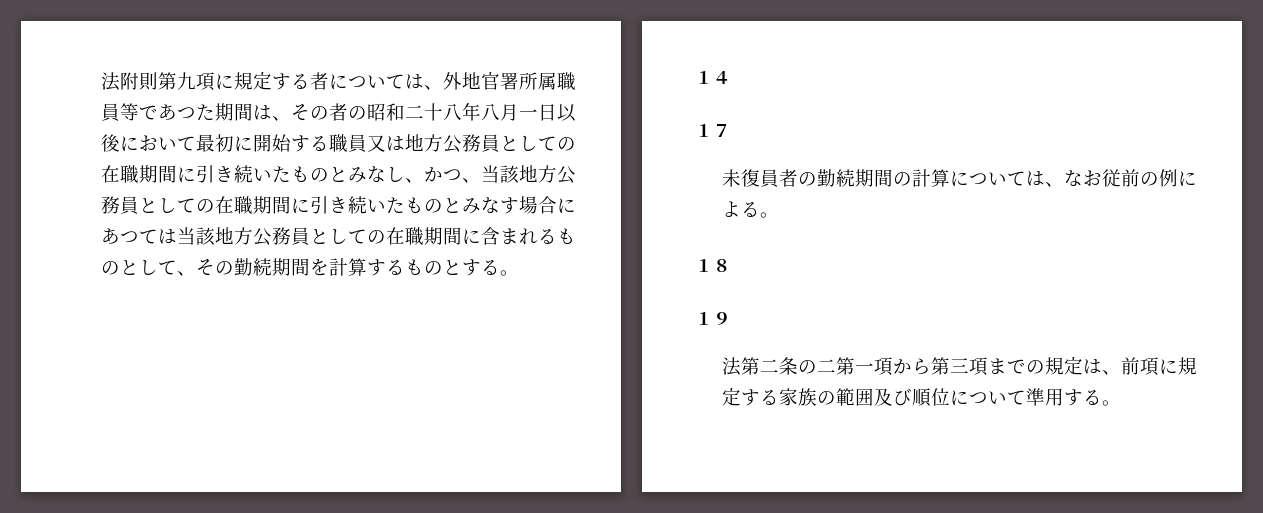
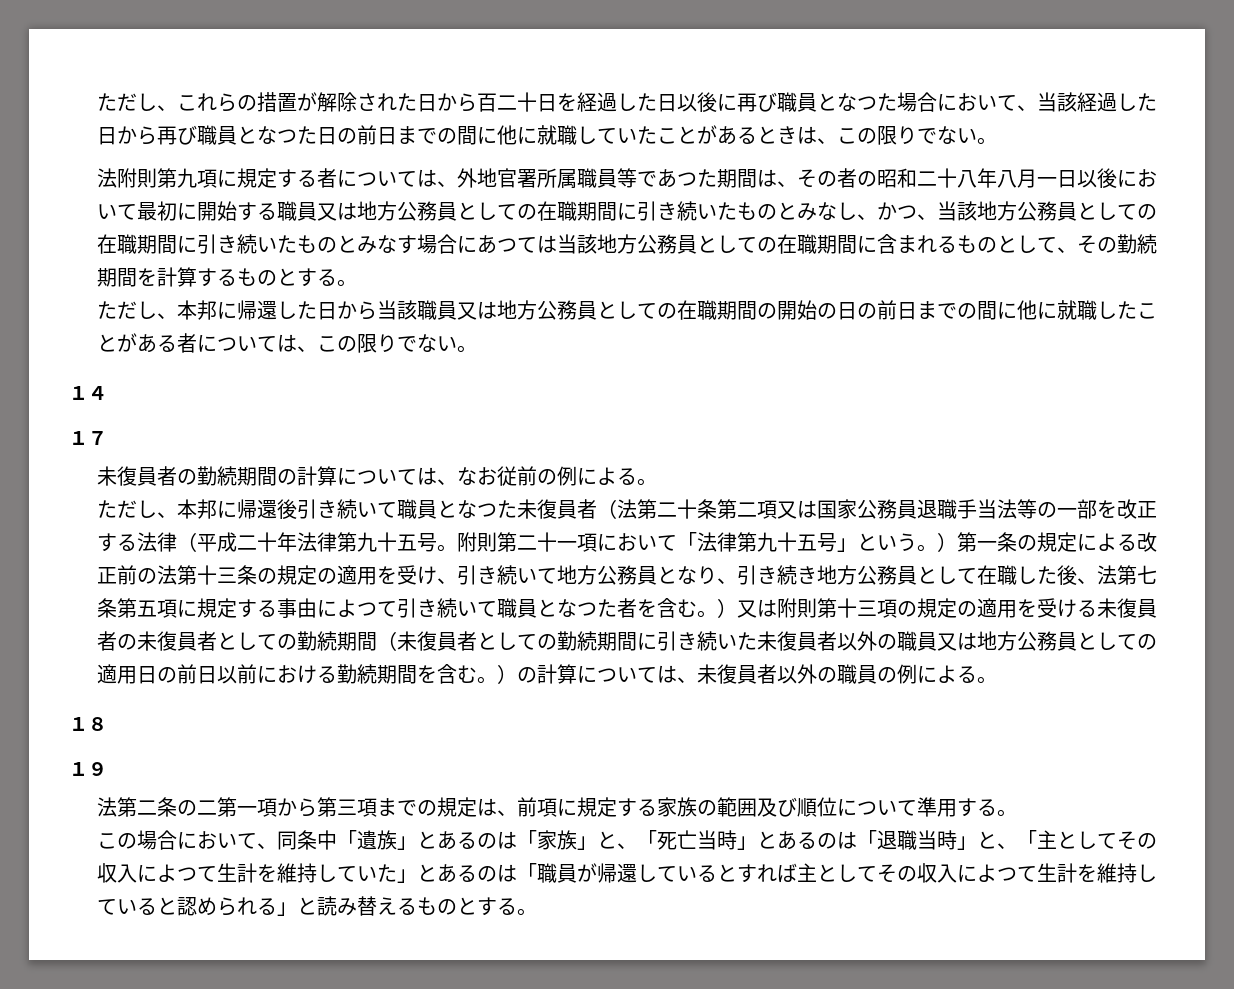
(100, 81) none -> [96,92,1157,112] [96,125,997,145] ただし、これらの措置が解除された日から百二十日を経過した日以後に再び職員となつた場合において、当該経過した日から再び職員となつた日の前日までの間に他に就職していたことがあるときは、この限りでない。 //
(519, 273) none -> [96,300,1157,320] [96,333,477,353] // ただし、本邦に帰還した日から当該職員又は地方公務員としての在職期間の開始の日の前日までの間に他に就職したことがある者については、この限りでない。
(779, 215) none -> [96,499,1157,519] [96,532,1157,552] [96,565,1157,585] [96,598,1157,618] [96,631,1157,651] [96,664,997,684] // ただし、本邦に帰還後引き続いて職員となつた未復員者（法第二十条第二項又は国家公務員退職手当法等の一部を改正する法律（平成二十年法律第九十五号。附則第二十一項において「法律第九十五号」という。）第一条の規定による改正前の法第十三条の規定の適用を受け、引き続いて地方公務員となり、引き続き地方公務員として在職した後、法第七条第五項に規定する事由によつて引き続いて職員となつた者を含む。）又は附則第十三項の規定の適用を受ける未復員者の未復員者としての勤続期間（未復員者としての勤続期間に引き続いた未復員者以外の職員又は地方公務員としての適用日の前日以前における勤続期間を含む。）の計算については、未復員者以外の職員の例による。
(1121, 403) none -> [96,830,1157,850] [96,863,1157,883] [96,896,537,916] // この場合において、同条中「遺族」とあるのは「家族」と、「死亡当時」とあるのは「退職当時」と、「主としてその収入によつて生計を維持していた」とあるのは「職員が帰還しているとすれば主としてその収入によつて生計を維持していると認められる」と読み替えるものとする。

